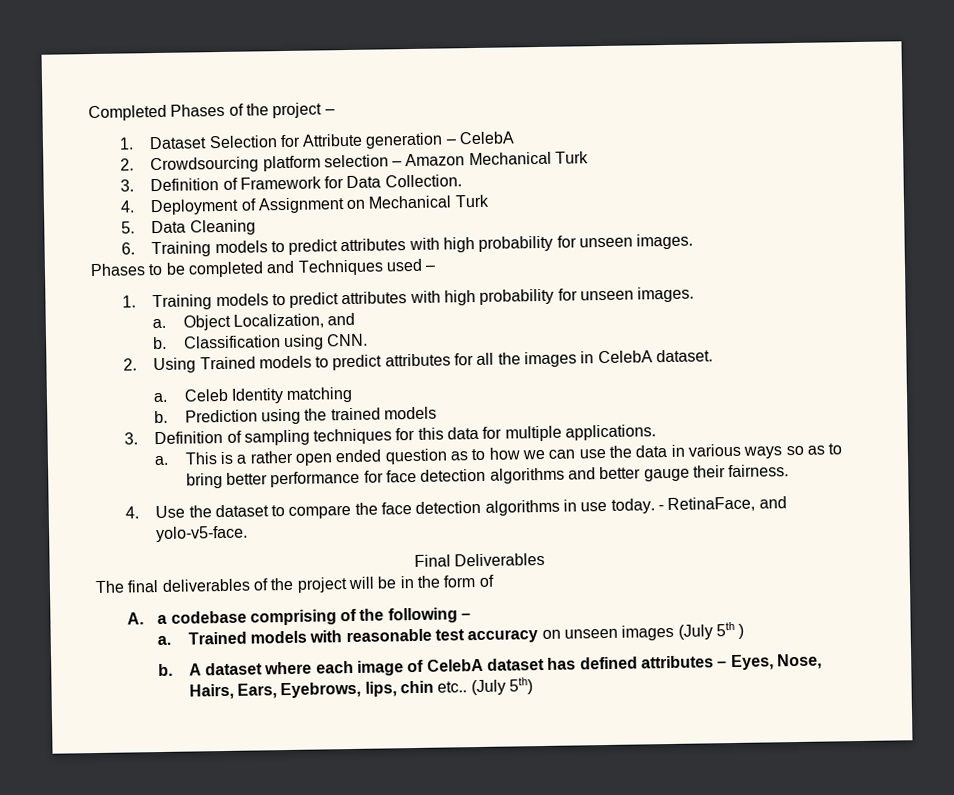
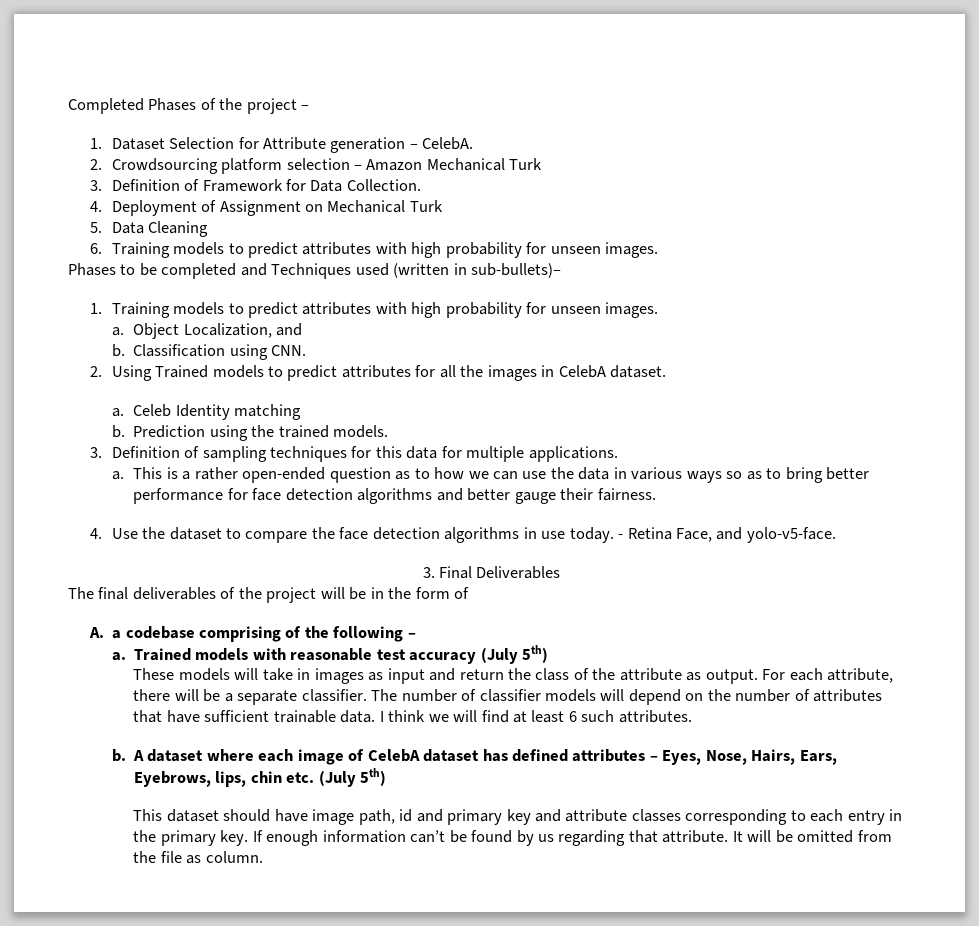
[459,131,516,145] CelebA -> [422,137,474,150] CelebA.
[425,265,437,271] – -> [393,263,562,278] (written in sub-bullets)–
[384,406,438,420] models -> [333,425,389,438] models.
[295,449,382,466] open ended -> [242,467,326,483] open-ended
[667,496,756,513] RetinaFace, -> [627,527,712,542] Retina Face,
(249, 534) none -> [422,567,435,578] 3.
[541,621,745,641] on unseen images (July 5th ) -> [480,645,549,664] [133,668,894,684] [133,689,883,705] [133,710,692,723] (July 5th) // These models will take in images as input and return the class of the attribute as output. For each attribute, there will be a separate classifier. The number of classifier models will depend on the number of attributes that have sufficient trainable data. I think we will find at least 6 such attributes.
[437,677,534,696] etc.. (July 5th) -> [286,768,387,787] [133,809,903,825] [133,830,892,846] [133,851,263,864] etc. (July 5th) // This dataset should have image path, id and primary key and attribute classes corresponding to each entry in the primary key. If enough information can’t be found by us regarding that attribute. It will be omitted from the file as column.

